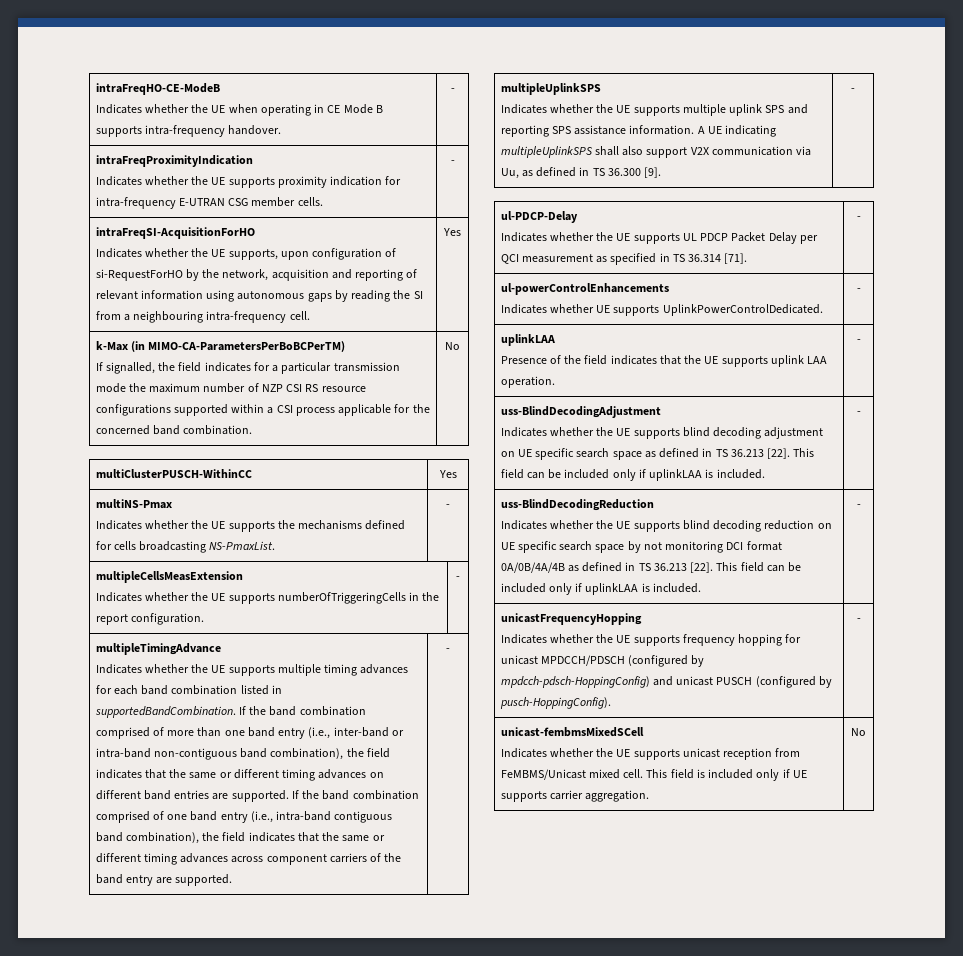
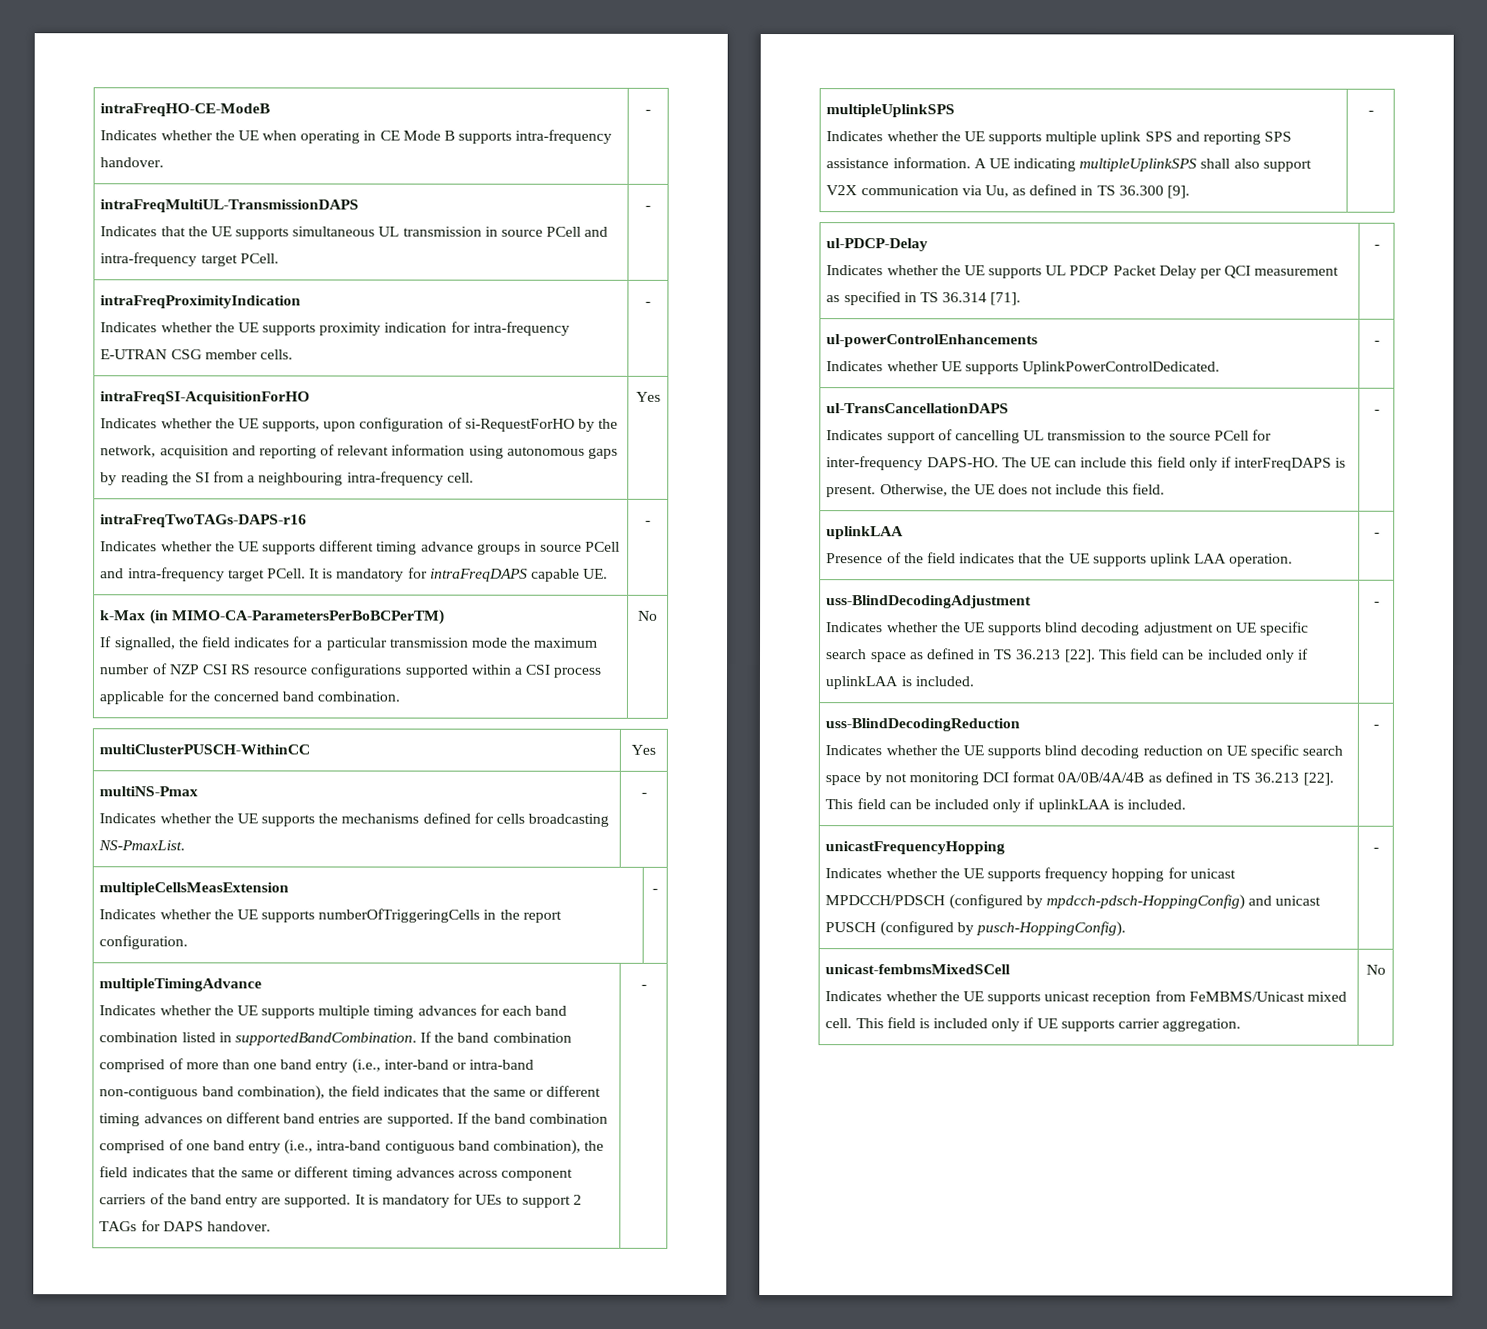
(455, 90) none -> [100,199,360,213] [100,226,609,240] [100,252,279,267] [645,205,651,210] // intraFreqMultiUL-TransmissionDAPS // Indicates that the UE supports simultaneous UL transmission in source PCell and intra-frequency target PCell. | -
(461, 232) none -> [100,514,308,528] [100,540,621,555] [100,567,609,582] [645,520,651,525] // intraFreqTwoTAGs-DAPS-r16 // Indicates whether the UE supports different timing advance groups in source PCell and intra-frequency target PCell. It is mandatory for intraFreqDAPS capable UE. | -
(233, 880) none -> [354,1193,582,1208] [99,1220,271,1232] It is mandatory for UEs to support 2 TAGs for DAPS handover.
(861, 290) none -> [826,403,1010,414] [826,429,1273,444] [826,456,1347,471] [826,483,1165,498] [1373,409,1380,414] // ul-TransCancellationDAPS // Indicates support of cancelling UL transmission to the source PCell for inter-frequency DAPS-HO. The UE can include this field only if interFreqDAPS is present. Otherwise, the UE does not include this field. | -

